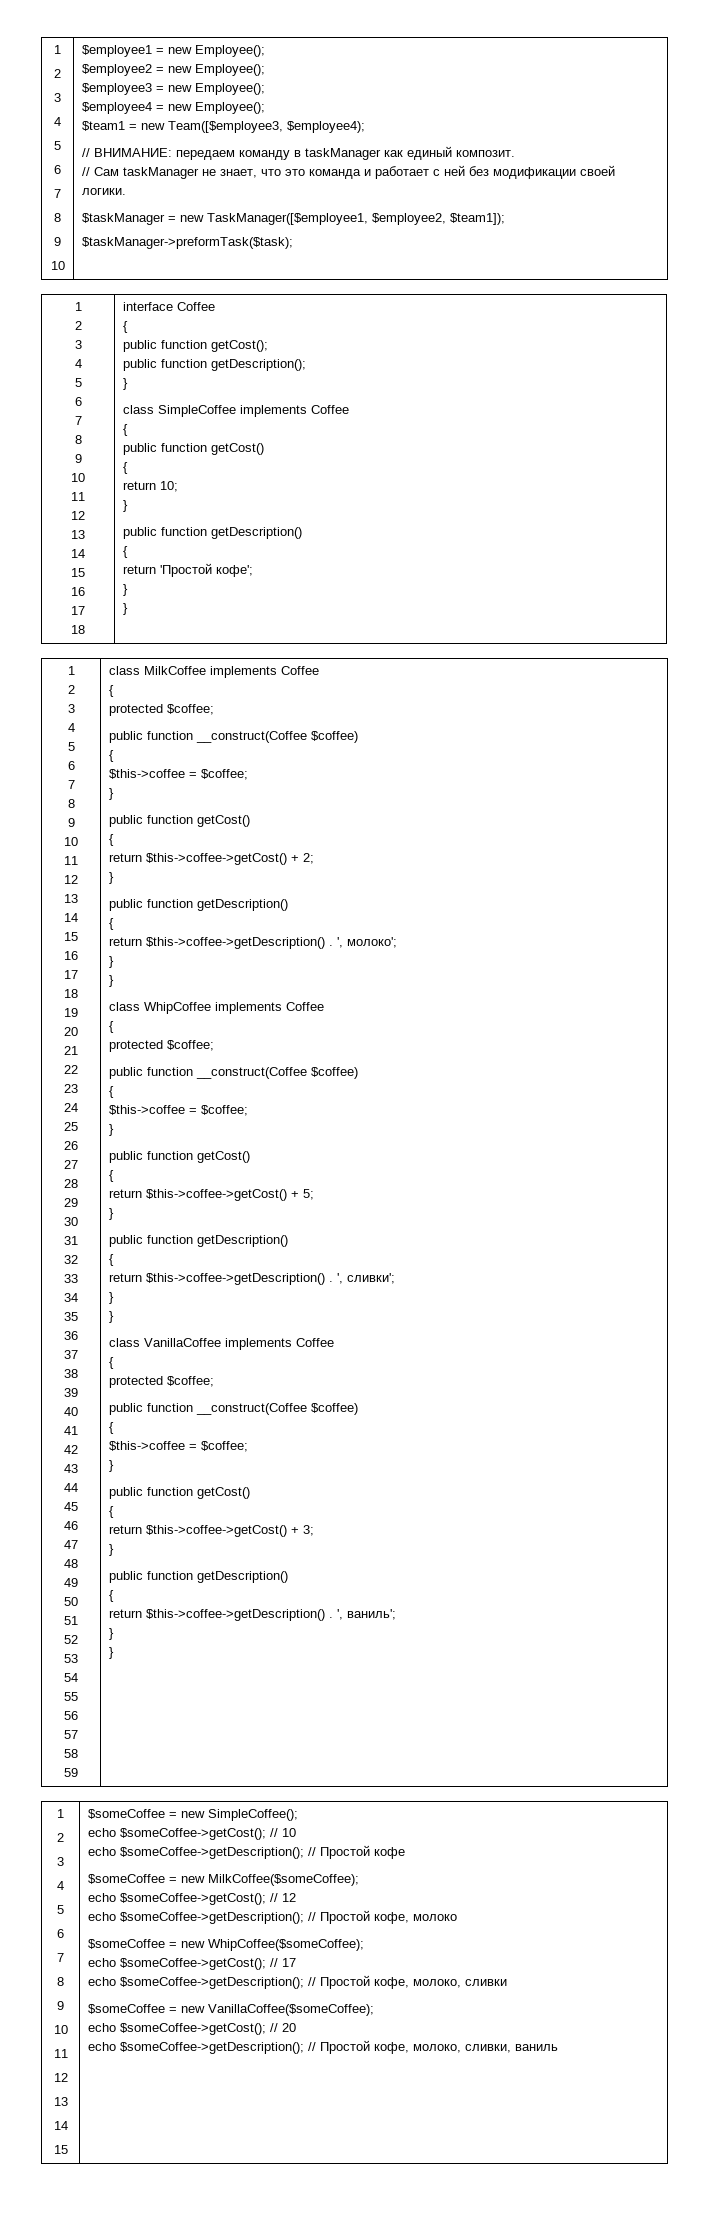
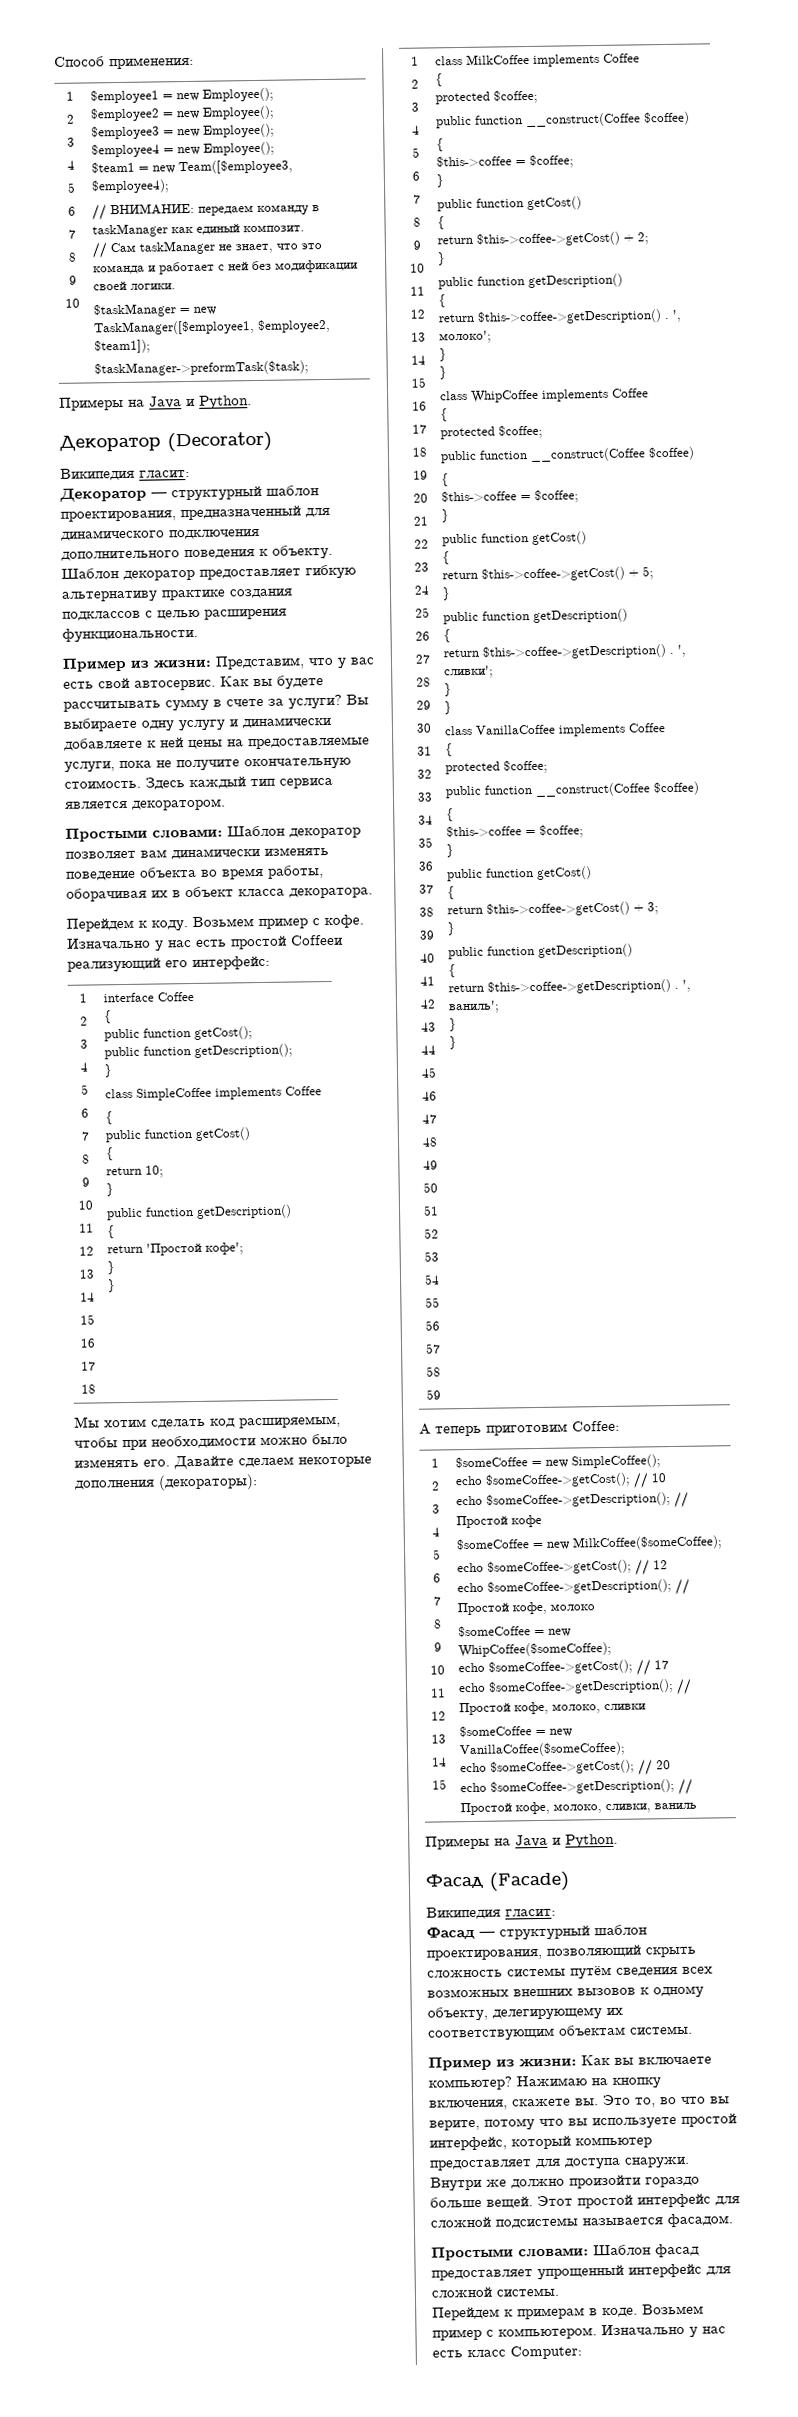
(54, 49) none -> [54,56,194,70] Способ применения: //
(293, 243) none -> [59,395,252,411] [59,431,272,453] [60,467,190,481] [59,485,319,502] [60,505,330,522] [61,528,260,541] [61,544,333,561] [61,564,356,581] [61,588,293,603] [62,608,287,621] [62,626,198,643] [62,655,375,672] [63,675,324,691] [63,694,369,712] [63,716,331,732] [64,736,370,751] [64,757,351,773] [64,776,333,790] [65,798,226,811] [65,825,361,842] [65,846,329,860] [66,865,324,881] [66,886,373,902] [66,914,364,932] [67,934,343,952] [67,955,270,973] // Примеры на Java и Python. // Декоратор (Decorator) // Википедия гласит: // Декоратор — структурный шаблон проектирования, предназначенный для динамического подключения дополнительного поведения к объекту. Шаблон декоратор предоставляет гибкую альтернативу практике создания подклассов с целью расширения функциональности. // Пример из жизни: Представим, что у вас есть свой автосервис. Как вы будете рассчитывать сумму в счете за услуги? Вы выбираете одну услугу и динамически добавляете к ней цены на предоставляемые услуги, пока не получите окончательную стоимость. Здесь каждый тип сервиса является декоратором. // Простыми словами: Шаблон декоратор позволяет вам динамически изменять поведение объекта во время работы, оборачивая их в объект класса декоратора. // Перейдем к коду. Возьмем пример с кофе. Изначально у нас есть простой Coffeeи реализующий его интерфейс:
(128, 609) none -> [74,1415,341,1429] [74,1433,348,1451] [74,1455,372,1470] [74,1474,258,1491] // Мы хотим сделать код расширяемым, чтобы при необходимости можно было изменять его. Давайте сделаем некоторые дополнения (декораторы):
(114, 1653) none -> [419,1420,620,1437] // А теперь приготовим Coffee:
(558, 2047) none -> [425,1833,618,1850] [425,1871,570,1892] [426,1906,556,1920] [426,1924,647,1941] [426,1944,697,1961] [427,1965,713,1980] [427,1985,704,1999] [427,2006,623,2022] [428,2024,693,2042] [428,2054,712,2071] [428,2075,661,2091] [429,2094,730,2111] [429,2113,737,2131] [429,2135,652,2151] [429,2156,690,2171] [430,2174,700,2192] [430,2193,740,2209] [430,2213,733,2229] [431,2243,700,2261] [431,2263,731,2281] [431,2286,559,2298] [432,2303,704,2321] [432,2323,726,2341] [432,2345,582,2360] // Примеры на Java и Python. // Фасад (Facade) // Википедия гласит: // Фасад — структурный шаблон проектирования, позволяющий скрыть сложность системы путём сведения всех возможных внешних вызовов к одному объекту, делегирующему их соответствующим объектам системы. // Пример из жизни: Как вы включаете компьютер? Нажимаю на кнопку включения, скажете вы. Это то, во что вы верите, потому что вы используете простой интерфейс, который компьютер предоставляет для доступа снаружи. Внутри же должно произойти гораздо больше вещей. Этот простой интерфейс для сложной подсистемы называется фасадом. // Простыми словами: Шаблон фасад предоставляет упрощенный интерфейс для сложной системы. // Перейдем к примерам в коде. Возьмем пример с компьютером. Изначально у нас есть класс Computer:

